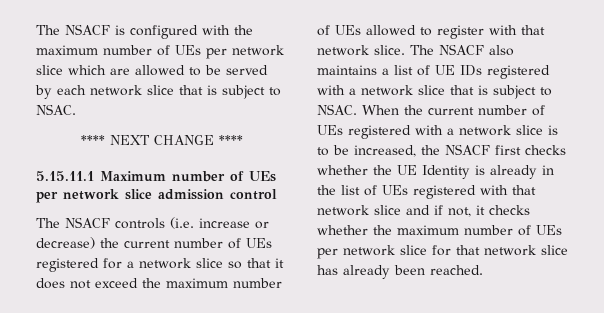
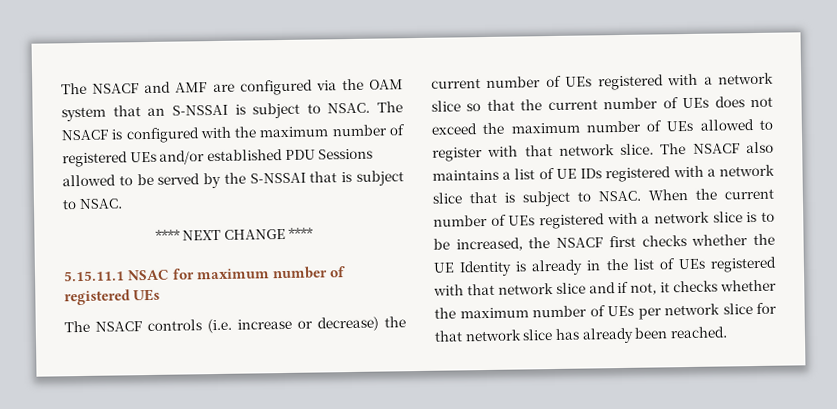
[36,24,110,35] The NSACF -> [61,78,403,96] [61,101,403,122] [61,129,109,141] The NSACF and AMF are configured via the OAM system that an S-NSSAI is subject to NSAC. The NSACF
[175,45,284,59] [36,65,130,75] UEs per network slice which are -> [62,148,374,168] registered UEs and/or established PDU Sessions
[57,85,174,96] each network slice -> [223,172,306,184] the S-NSSAI
[100,171,276,182] [36,189,277,203] Maximum number of UEs per network slice admission control -> [127,266,347,281] [64,288,161,306] NSAC for maximum number of registered UEs
[103,258,122,269] for -> [667,73,699,86] with
[275,258,284,268] it -> [520,97,710,111] the current number of UEs

